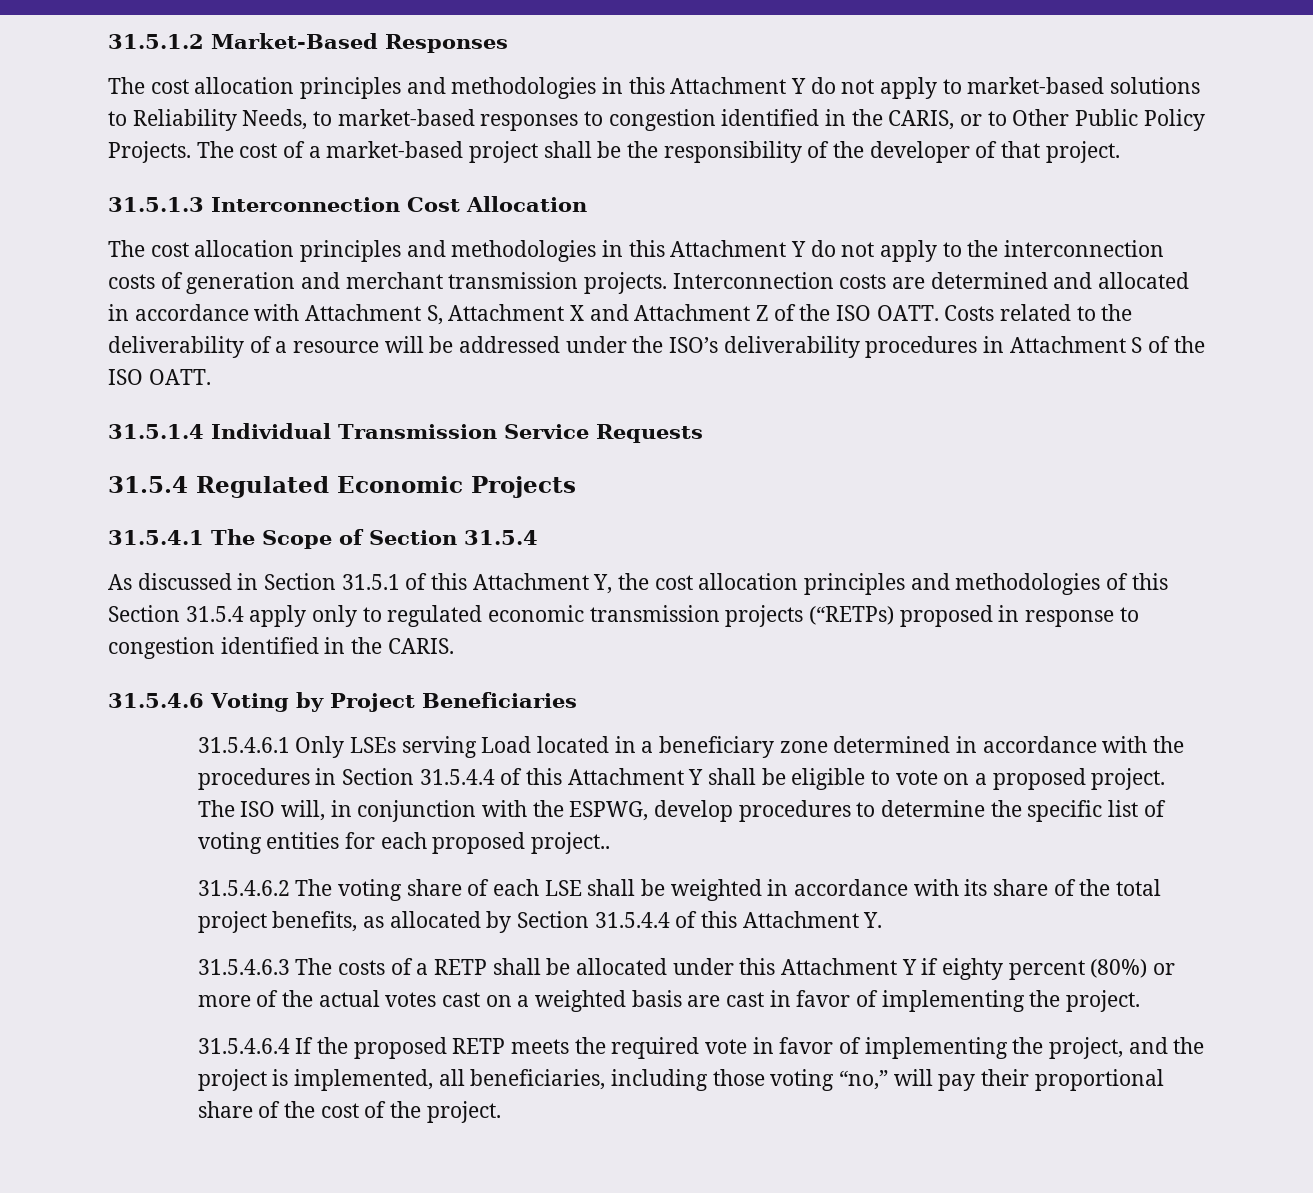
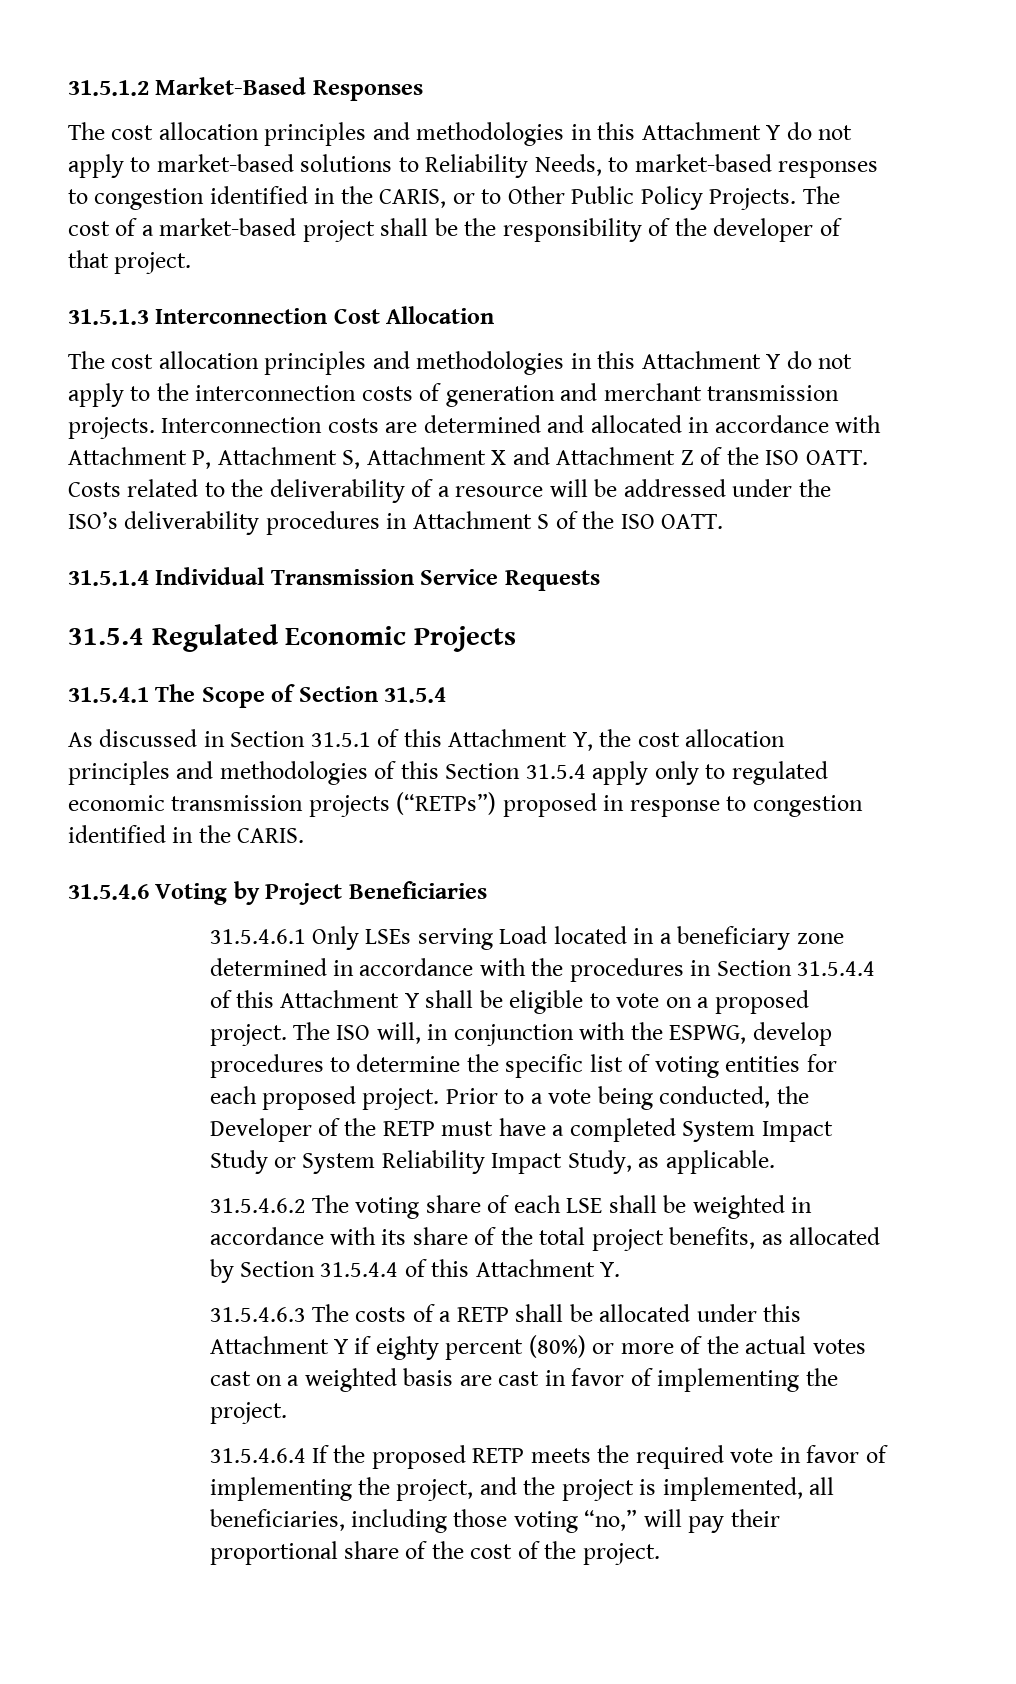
(422, 312) none -> [192,447,337,469] P, Attachment
[809,606,895,625] (“RETPs) -> [396,792,497,815] (“RETPs”)
[530,832,610,854] project.. -> [362,1086,809,1110] [209,1118,833,1142] [209,1150,775,1174] project. Prior to a vote being conducted, the Developer of the RETP must have a completed System Impact Study or System Reliability Impact Study, as applicable.

